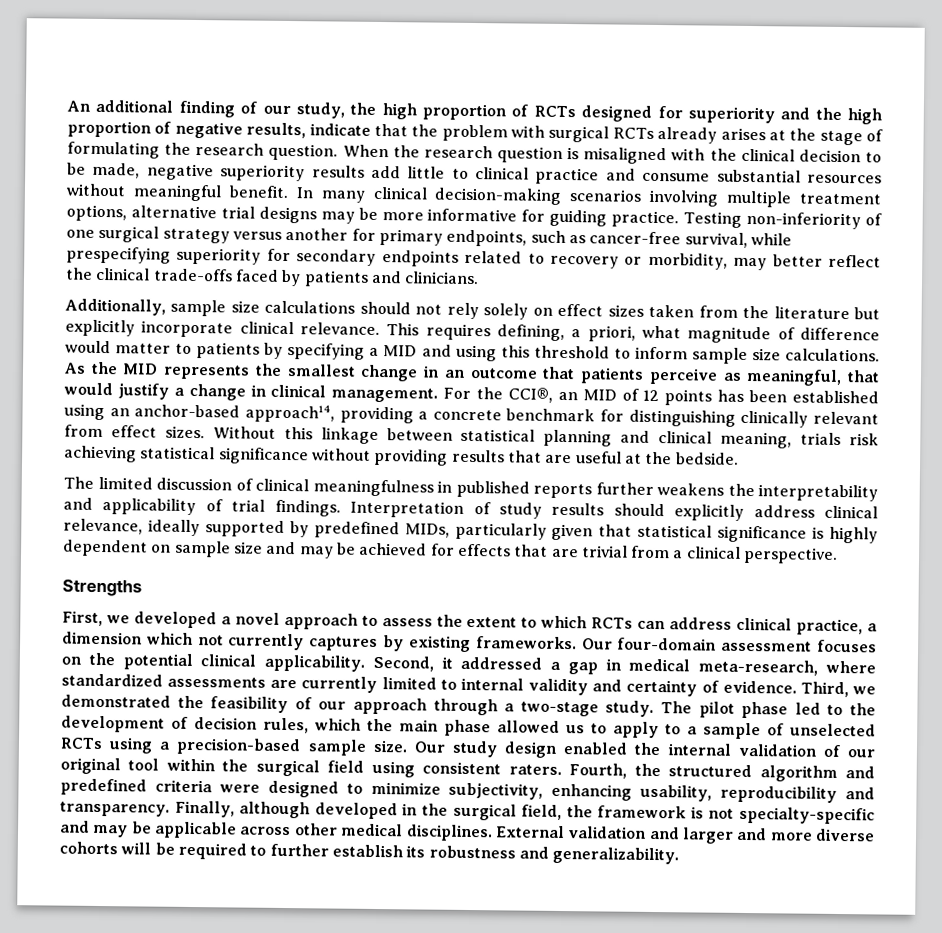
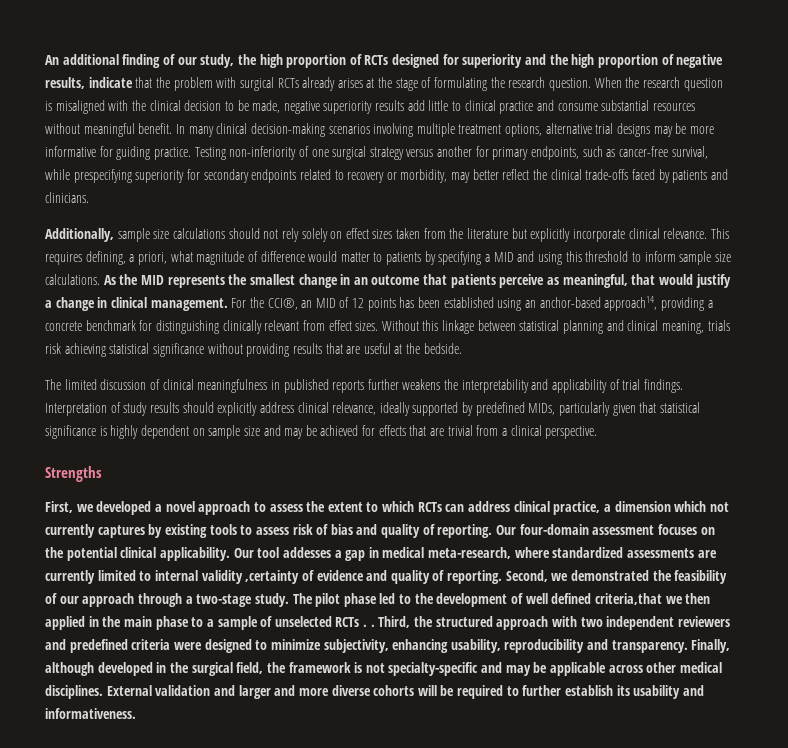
[475,636,577,650] frameworks. -> [209,524,493,538] tools to assess risk of bias and quality of reporting.
[372,655,543,672] Second, it addressed -> [233,547,331,558] Our tool addesses
[592,679,849,698] and certainty of evidence. Third, -> [245,570,548,584] ,certainty of evidence and quality of reporting. Second,
[194,717,659,739] decision rules, which the main phase allowed us to apply -> [525,593,711,605] [45,616,189,630] well defined criteria,that we then applied in the main phase
[108,737,875,758] [60,757,838,782] using a precision-based sample size. Our study design enabled the internal validation of our original tool within the surgical field using consistent raters. Fourth, the structured algorithm -> [363,616,730,630] . . Third, the structured approach with two independent reviewers
[428,845,680,865] robustness and generalizability. -> [633,685,704,699] [45,708,136,719] usability and informativeness.

